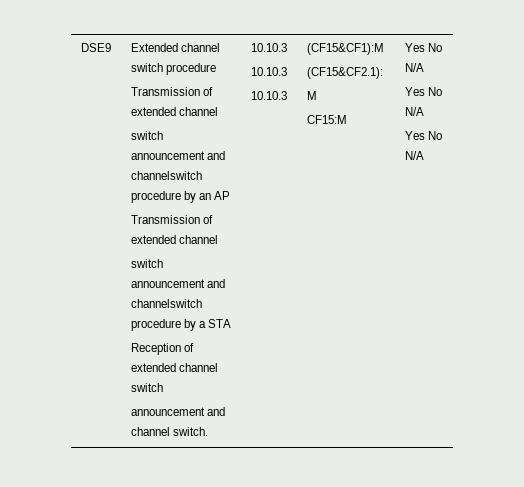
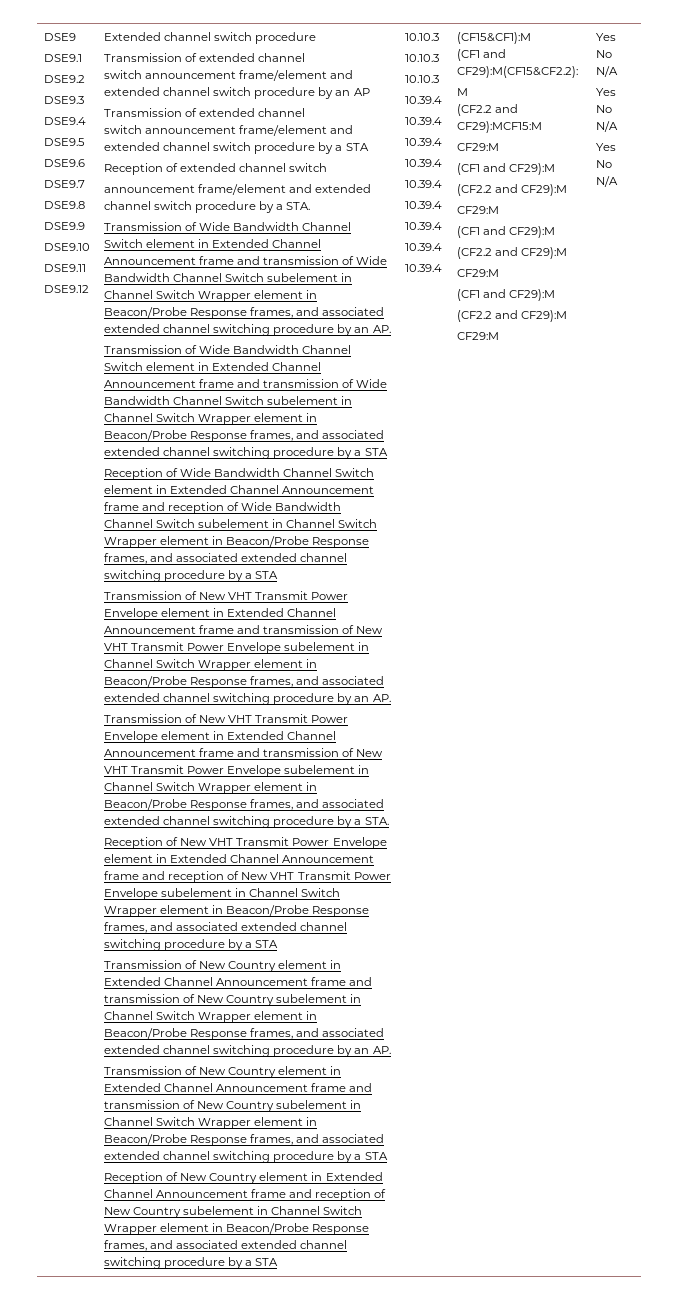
(111, 47) none -> [43,54,82,62] [43,75,85,83] [43,96,84,104] [43,117,86,125] [43,138,85,146] [43,159,85,167] [43,180,85,188] [43,201,85,209] [43,222,85,230] [43,243,90,251] [43,264,86,272] [43,285,89,293] // DSE9.1 // DSE9.2 // DSE9.3 // DSE9.4 // DSE9.5 // DSE9.6 // DSE9.7 // DSE9.8 // DSE9.9 // DSE9.10 // DSE9.11 // DSE9.12
[207,151,226,160] [130,171,202,180] and channelswitch -> [239,70,354,81] [103,87,252,96] frame/element and extended channel switch
[207,279,226,288] [130,299,202,308] and channelswitch -> [239,125,354,136] [103,142,252,151] frame/element and extended channel switch
[207,407,226,416] [130,427,209,436] [250,43,287,52] [250,67,287,76] [250,91,287,100] [306,43,384,55] [306,67,383,79] [306,91,317,100] [306,115,347,124] and channel switch. | 10.10.3 // 10.10.3 // 10.10.3 | (CF15&CF1):M // (CF15&CF2.1): // M // CF15:M -> [198,184,372,195] [103,201,311,213] [103,222,352,231] [103,239,322,248] [103,256,388,265] [103,273,353,282] [103,290,318,302] [103,307,385,319] [103,324,391,336] [103,345,352,354] [103,362,322,371] [103,379,388,388] [103,396,353,405] [103,413,318,425] [103,430,385,442] [103,447,388,459] [103,468,375,480] [103,485,375,494] [103,502,342,514] [103,519,378,528] [103,536,370,548] [103,553,348,564] [103,570,279,582] [103,591,349,600] [103,608,337,620] [103,625,384,634] [103,642,370,654] [103,659,318,671] [103,676,385,688] [103,693,391,705] [103,714,349,723] [103,731,337,743] [103,748,384,757] [103,765,370,777] [103,782,318,794] [103,799,385,811] [103,816,389,828] [103,837,387,849] [103,854,375,863] [103,871,391,883] [103,888,341,900] [103,905,370,917] [103,922,348,933] [103,939,279,951] [103,960,342,972] [103,977,373,986] [103,994,362,1006] [103,1011,318,1023] [103,1028,385,1040] [103,1045,391,1057] [103,1066,342,1078] [103,1083,373,1092] [103,1100,362,1112] [103,1117,318,1129] [103,1134,385,1146] [103,1151,388,1163] [103,1172,383,1184] [103,1189,387,1201] [103,1206,363,1218] [103,1223,370,1235] [103,1240,348,1251] [103,1257,279,1269] [404,33,439,41] [404,54,439,62] [404,75,439,83] [404,96,442,104] [404,117,442,125] [404,138,442,146] [404,159,442,167] [404,180,442,188] [404,201,442,209] [404,222,442,230] [404,243,442,251] [404,264,442,272] [456,32,531,44] [456,49,507,61] [456,66,578,78] [456,88,468,96] [456,104,519,116] [456,121,542,133] [456,143,499,151] [456,163,556,175] [456,184,568,196] [456,206,499,214] [456,226,556,238] [456,247,568,259] [456,269,499,277] [456,289,556,301] [456,310,568,322] [456,332,499,340] frame/element and extended channel switch procedure by a STA. // Transmission of Wide Bandwidth Channel Switch element in Extended Channel Announcement frame and transmission of Wide Bandwidth Channel Switch subelement in Channel Switch Wrapper element in Beacon/Probe Response frames, and associated extended channel switching procedure by an AP. // Transmission of Wide Bandwidth Channel Switch element in Extended Channel Announcement frame and transmission of Wide Bandwidth Channel Switch subelement in Channel Switch Wrapper element in Beacon/Probe Response frames, and associated extended channel switching procedure by a STA // Reception of Wide Bandwidth Channel Switch element in Extended Channel Announcement frame and reception of Wide Bandwidth Channel Switch subelement in Channel Switch Wrapper element in Beacon/Probe Response frames, and associated extended channel switching procedure by a STA // Transmission of New VHT Transmit Power Envelope element in Extended Channel Announcement frame and transmission of New VHT Transmit Power Envelope subelement in Channel Switch Wrapper element in Beacon/Probe Response frames, and associated extended channel switching procedure by an AP. // Transmission of New VHT Transmit Power Envelope element in Extended Channel Announcement frame and transmission of New VHT Transmit Power Envelope subelement in Channel Switch Wrapper element in Beacon/Probe Response frames, and associated extended channel switching procedure by a STA. // Reception of New VHT Transmit Power Envelope element in Extended Channel Announcement frame and reception of New VHT Transmit Power Envelope subelement in Channel Switch Wrapper element in Beacon/Probe Response frames, and associated extended channel switching procedure by a STA // Transmission of New Country element in Extended Channel Announcement frame and transmission of New Country subelement in Channel Switch Wrapper element in Beacon/Probe Response frames, and associated extended channel switching procedure by an AP. // Transmission of New Country element in Extended Channel Announcement frame and transmission of New Country subelement in Channel Switch Wrapper element in Beacon/Probe Response frames, and associated extended channel switching procedure by a STA // Reception of New Country element in Extended Channel Announcement frame and reception of New Country subelement in Channel Switch Wrapper element in Beacon/Probe Response frames, and associated extended channel switching procedure by a STA | 10.10.3 // 10.10.3 // 10.10.3 // 10.39.4 // 10.39.4 // 10.39.4 // 10.39.4 // 10.39.4 // 10.39.4 // 10.39.4 // 10.39.4 // 10.39.4 | (CF15&CF1):M // (CF1 and CF29):M(CF15&CF2.2): // M // (CF2.2 and CF29):MCF15:M // CF29:M // (CF1 and CF29):M // (CF2.2 and CF29):M // CF29:M // (CF1 and CF29):M // (CF2.2 and CF29):M // CF29:M // (CF1 and CF29):M // (CF2.2 and CF29):M // CF29:M

